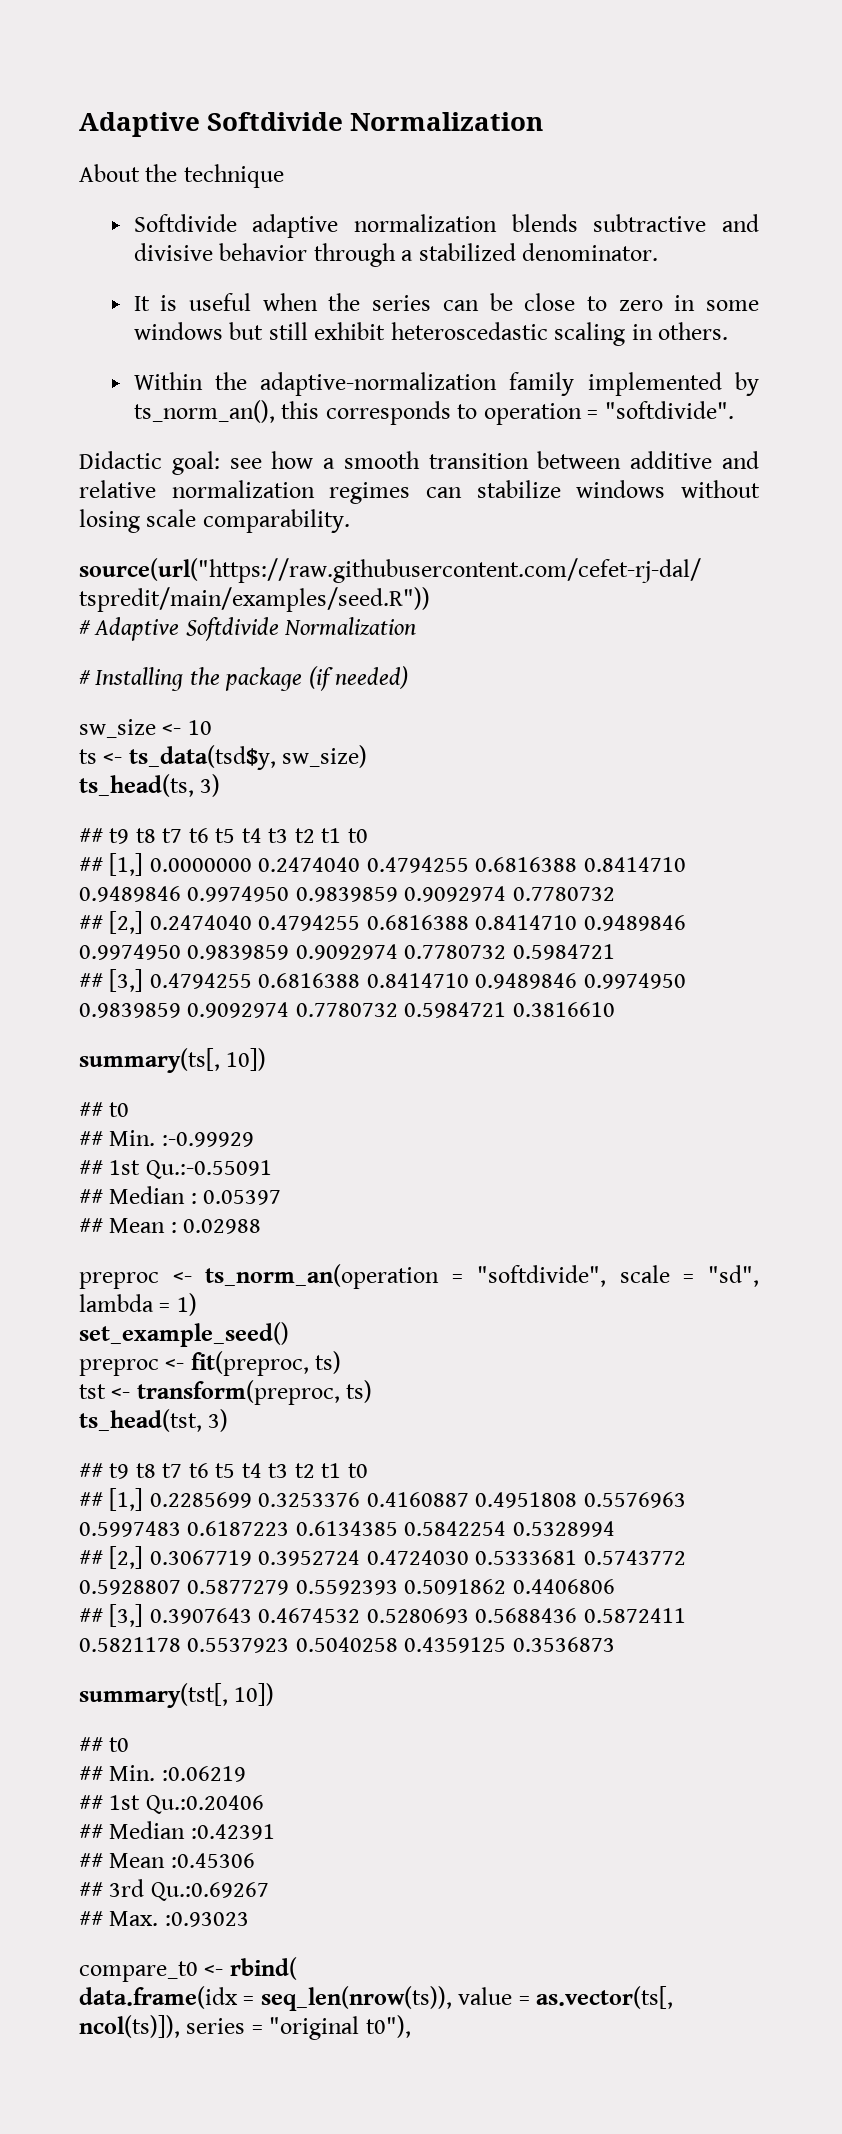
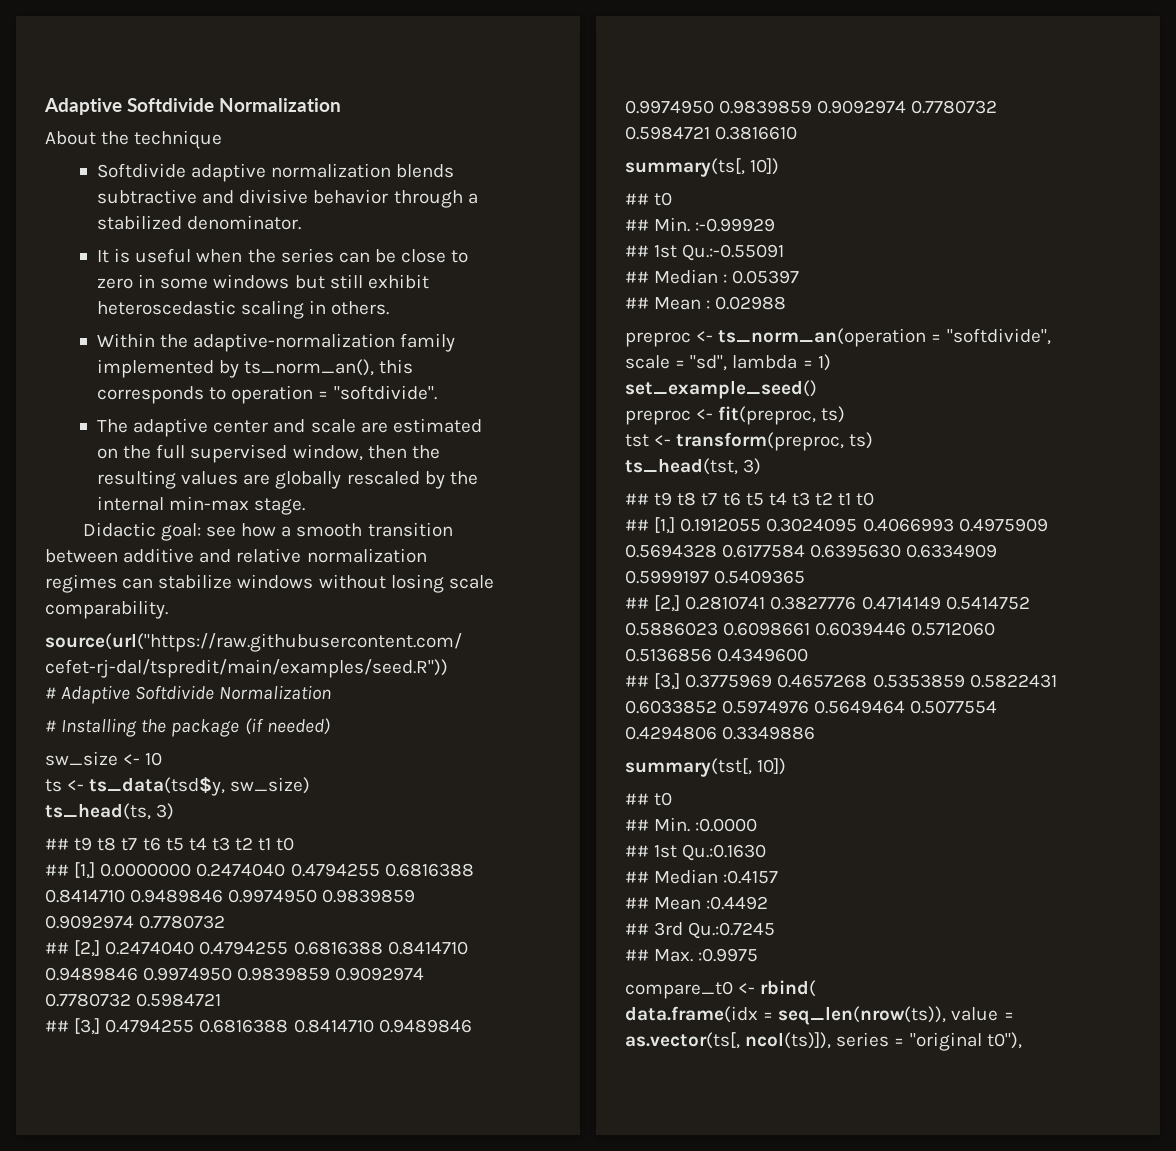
(734, 410) none -> [96,418,482,437] [96,444,440,463] [96,470,478,489] [96,496,306,515] // The adaptive center and scale are estimated on the full supervised window, then the resulting values are globally rescaled by the internal min-max stage.
[149,1492,686,1508] [79,1521,615,1537] [79,1546,686,1569] [79,1579,615,1595] [79,1604,686,1627] [79,1637,615,1653] 0.2285699 0.3253376 0.4160887 0.4951808 0.5576963 0.5997483 0.6187223 0.6134385 0.5842254 0.5328994 // ## [2,] 0.3067719 0.3952724 0.4724030 0.5333681 0.5743772 0.5928807 0.5877279 0.5592393 0.5091862 0.4406806 // ## [3,] 0.3907643 0.4674532 0.5280693 0.5688436 0.5872411 0.5821178 0.5537923 0.5040258 0.4359125 0.3536873 -> [680,518,1048,532] [625,544,998,558] [625,570,806,584] [625,595,1030,612] [625,622,996,636] [625,648,809,662] [625,673,1057,690] [625,700,998,714] [625,726,816,740] 0.1912055 0.3024095 0.4066993 0.4975909 0.5694328 0.6177584 0.6395630 0.6334909 0.5999197 0.5409365 // ## [2,] 0.2810741 0.3827776 0.4714149 0.5414752 0.5886023 0.6098661 0.6039446 0.5712060 0.5136856 0.4349600 // ## [3,] 0.3775969 0.4657268 0.5353859 0.5822431 0.6033852 0.5974976 0.5649464 0.5077554 0.4294806 0.3349886
[161,1766,246,1782] [79,1795,264,1814] [79,1821,275,1840] [79,1853,255,1868] :0.06219 // ## 1st Qu.:0.20406 // ## Median :0.42391 // ## Mean :0.45306 -> [695,818,758,832] [625,844,767,861] [625,869,779,884] [625,896,769,910] :0.0000 // ## 1st Qu.:0.1630 // ## Median :0.4157 // ## Mean :0.4492
[150,1882,269,1901] Qu.:0.69267 -> [688,922,776,939] Qu.:0.7245
[164,1912,249,1927] :0.93023 -> [698,948,759,962] :0.9975

